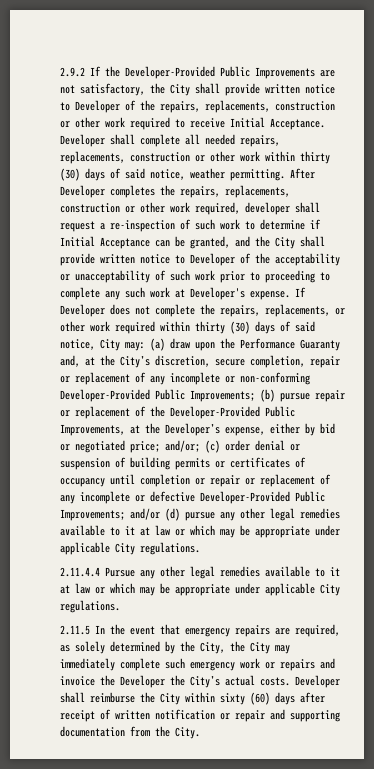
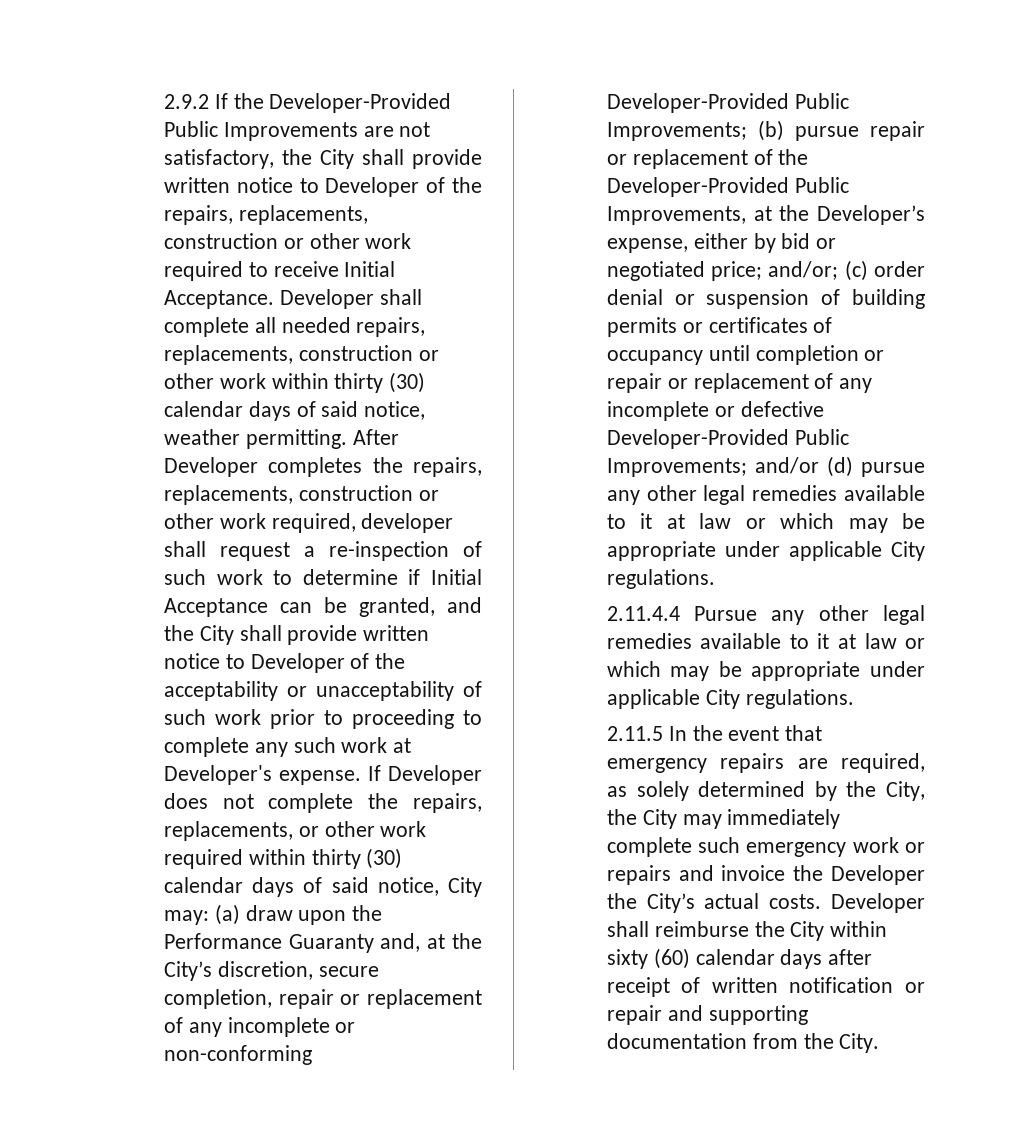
(81, 174) none -> [163,401,243,417] calendar
(251, 327) none -> [163,877,243,893] calendar
(271, 698) none -> [695,949,775,965] calendar

